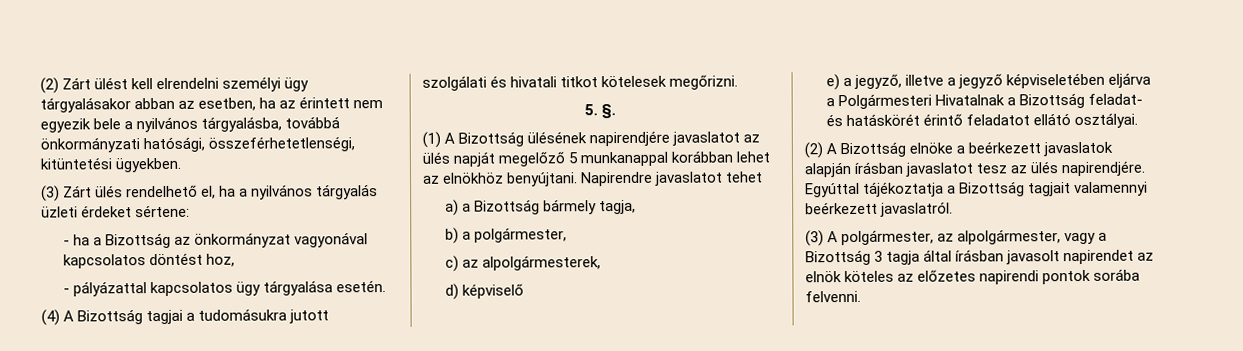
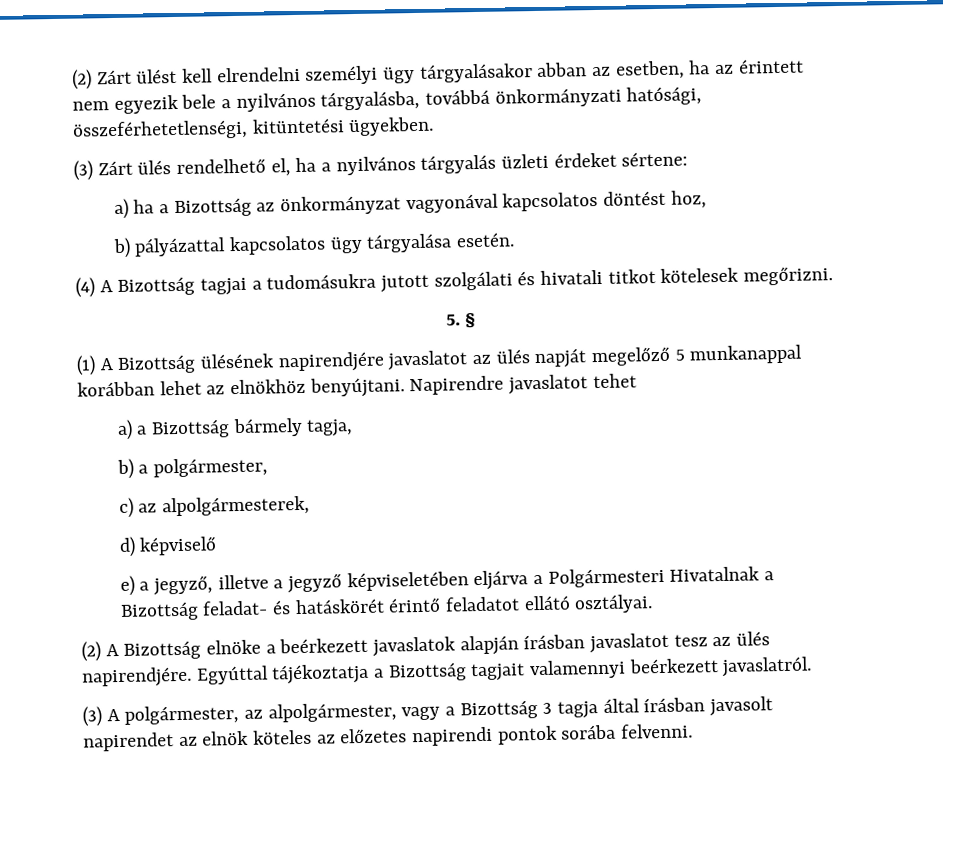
[62,240,70,246] - -> [113,198,129,220] a)
[62,288,70,294] - -> [112,237,131,259] b)
[601,104,617,119] §. -> [465,313,477,329] §

